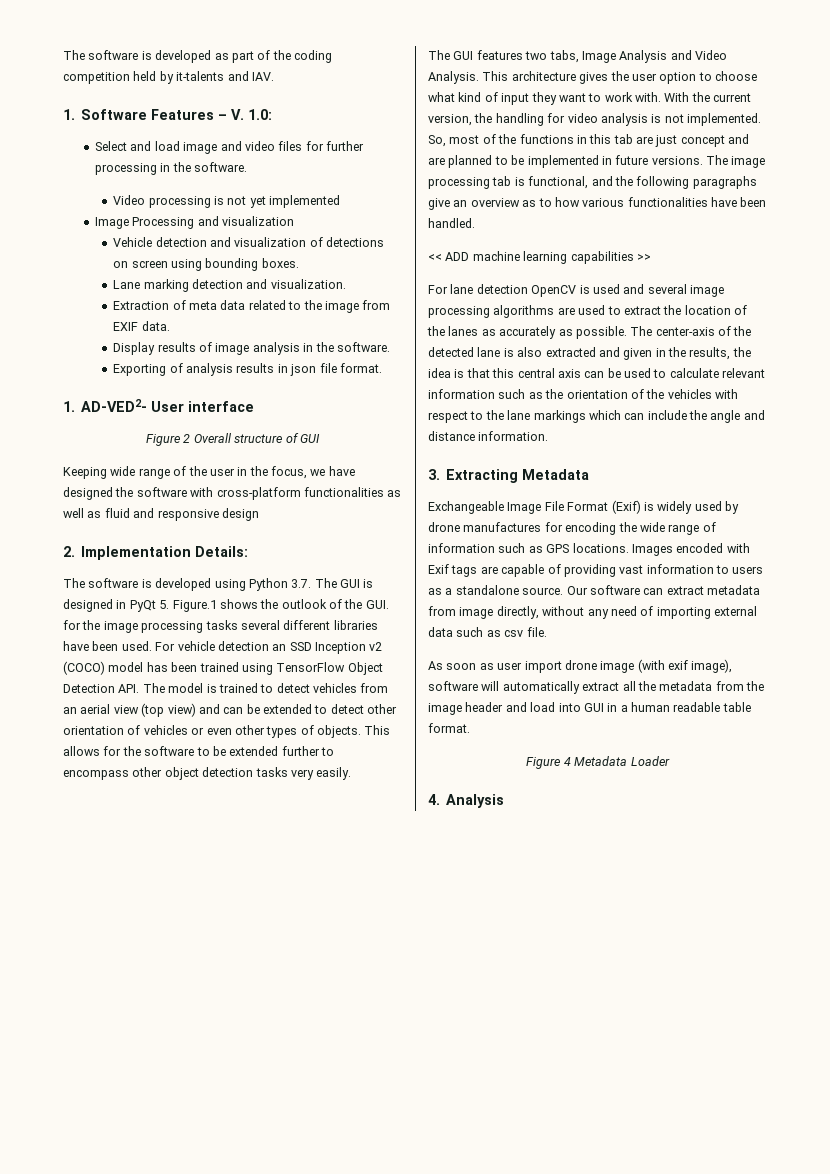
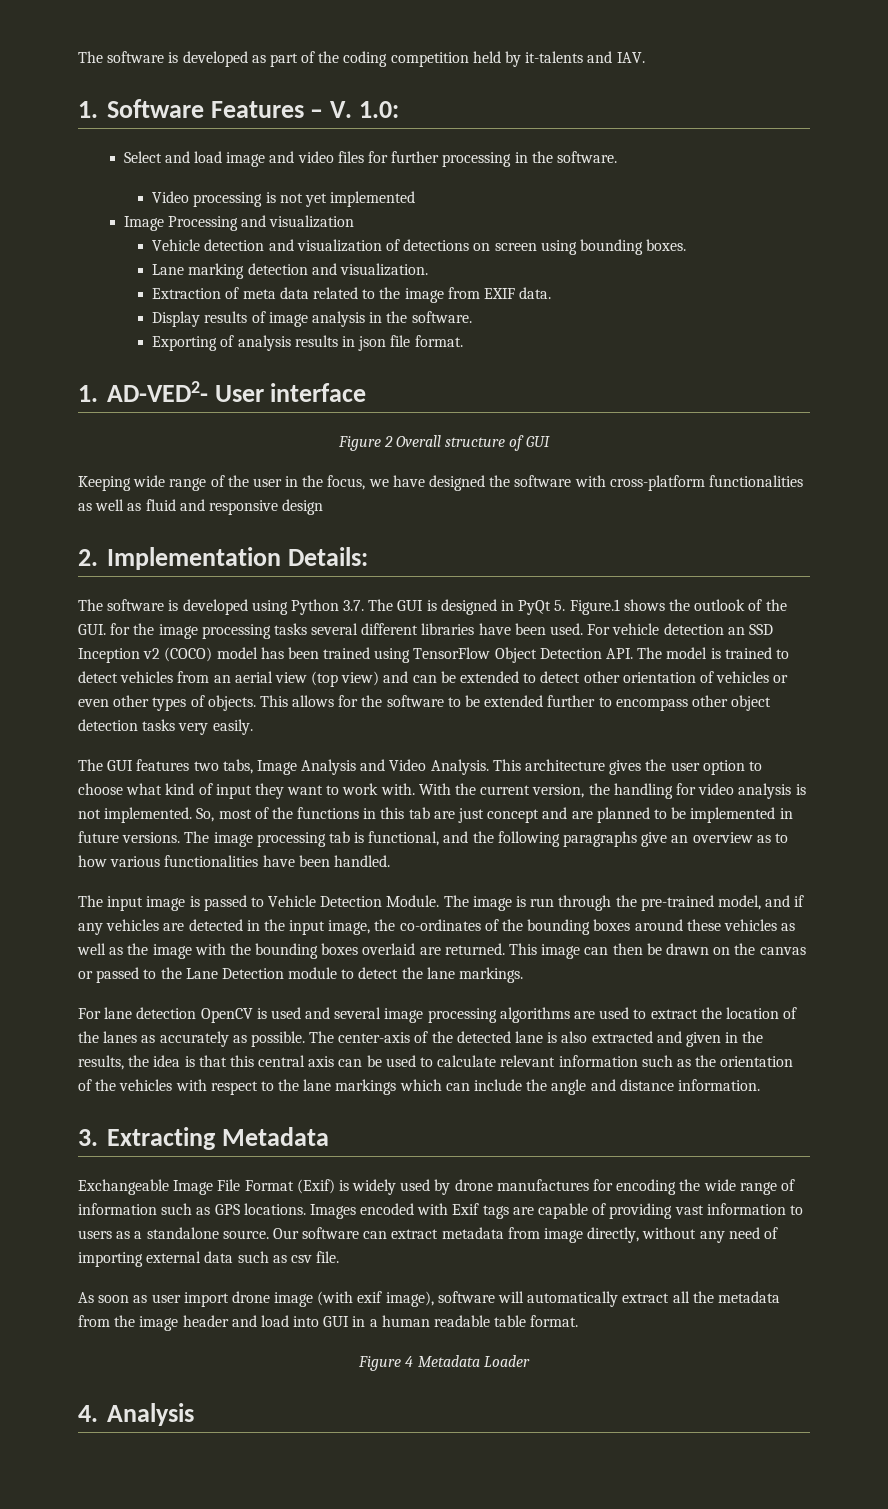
[428,251,651,264] << ADD machine learning capabilities >> -> [78,895,805,911] [78,919,796,935] [77,943,806,959] [78,967,524,983] The input image is passed to Vehicle Detection Module. The image is run through the pre-trained model, and if any vehicles are detected in the input image, the co-ordinates of the bounding boxes around these vehicles as well as the image with the bounding boxes overlaid are returned. This image can then be drawn on the canvas or passed to the Lane Detection module to detect the lane markings.

